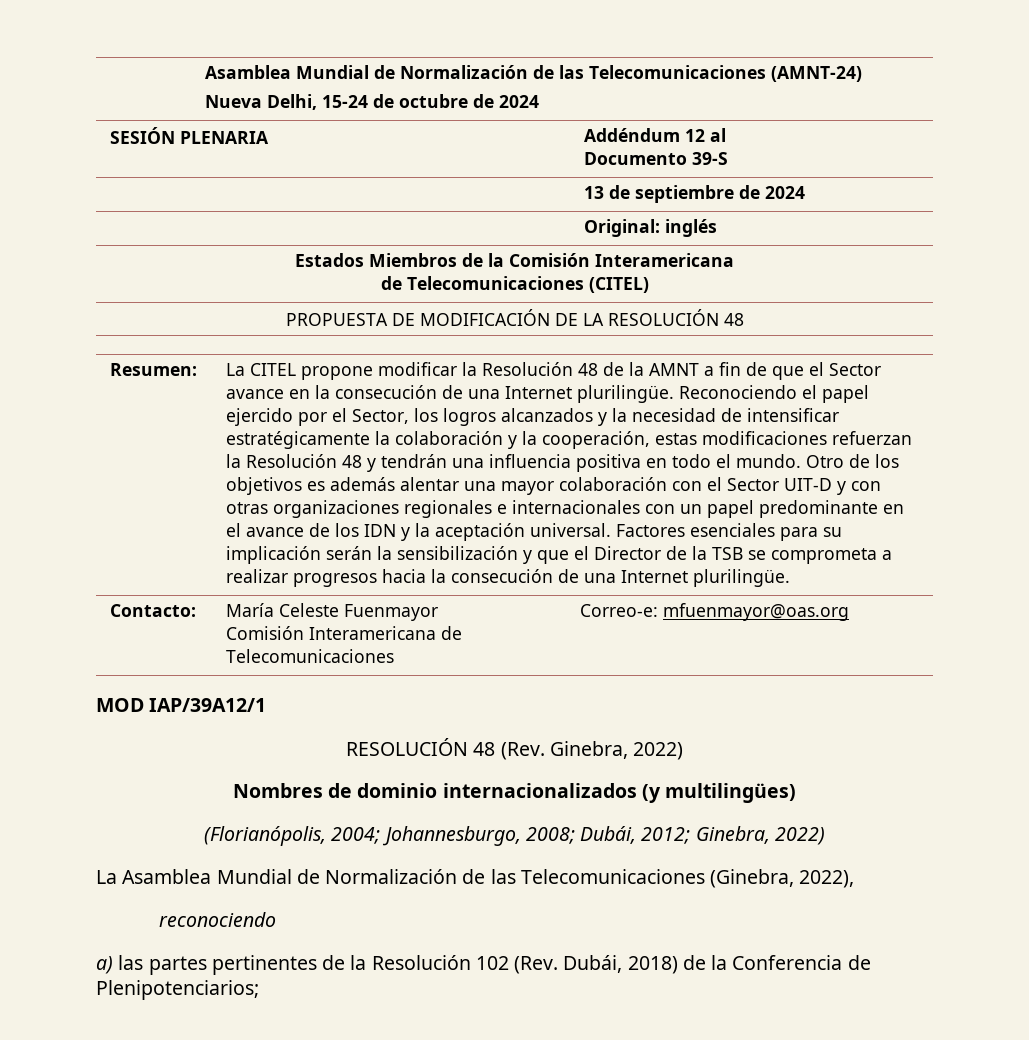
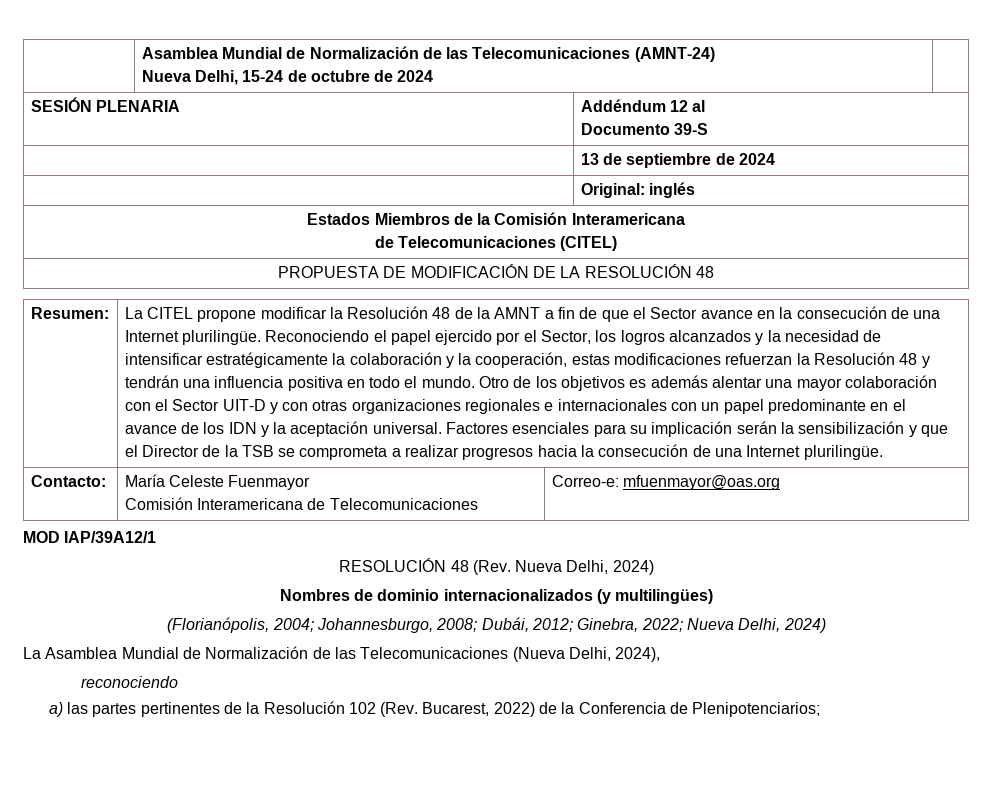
[549,741,684,760] Ginebra, 2022) -> [515,560,654,575] Nueva Delhi, 2024)
[774,827,825,845] 2022) -> [641,618,826,633] 2022; Nueva Delhi, 2024)
[710,869,855,888] (Ginebra, 2022), -> [512,647,661,662] (Nueva Delhi, 2024),
[563,955,678,974] Dubái, 2018) -> [422,702,535,717] Bucarest, 2022)

